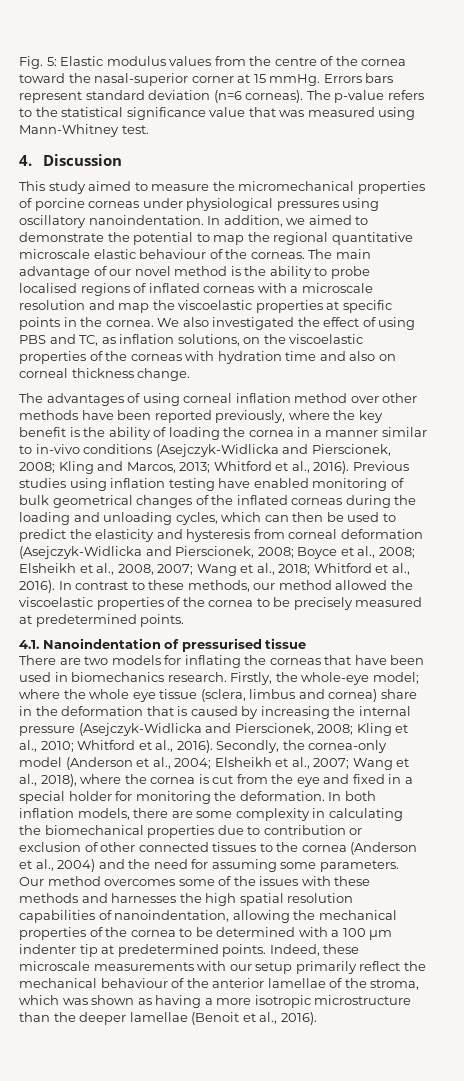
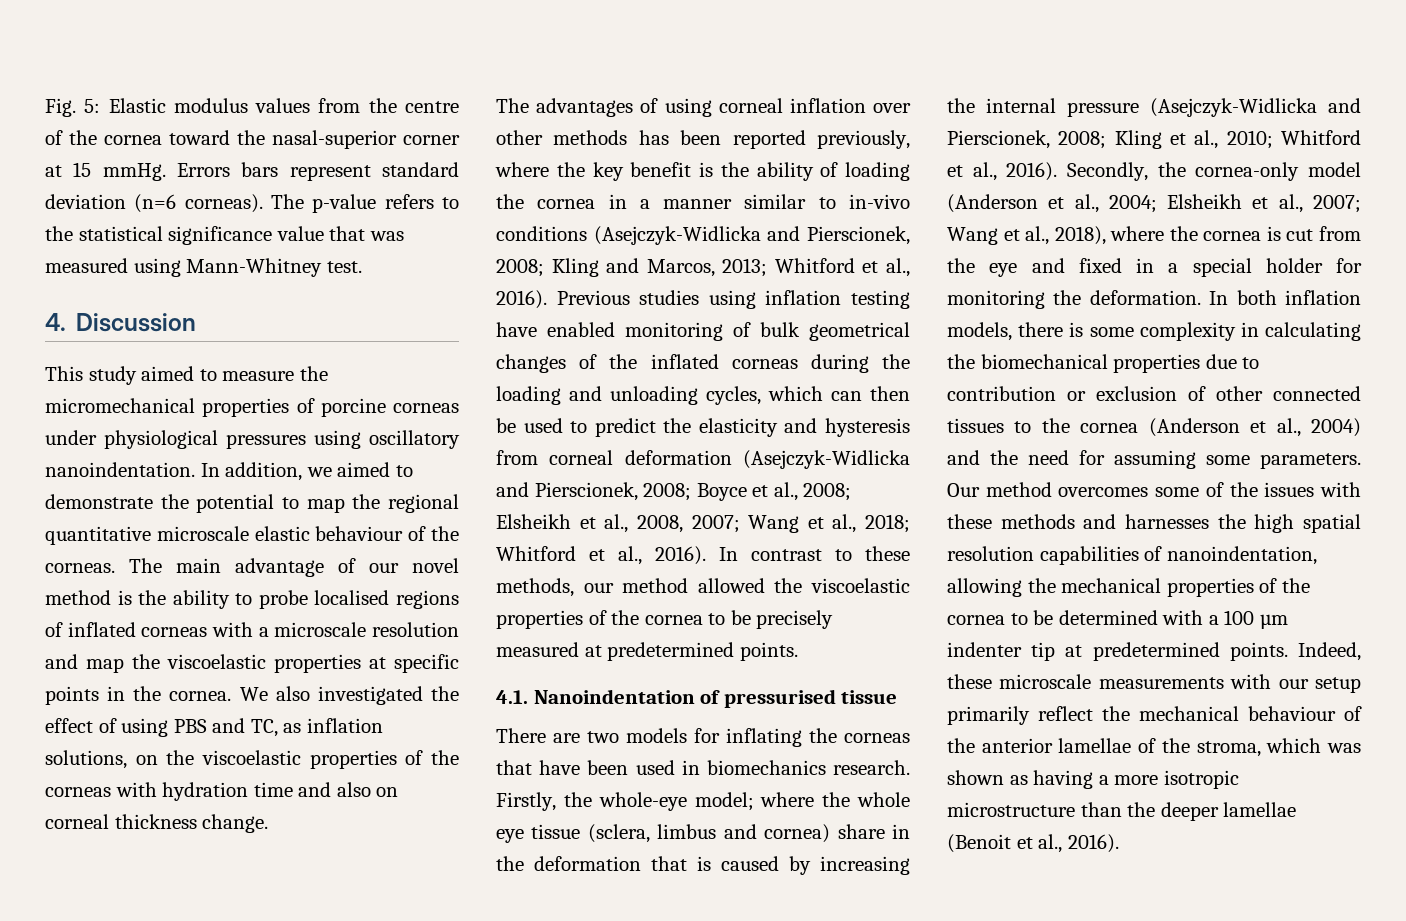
[294,393,348,403] method -> (866, 105) none
[81,410,114,420] have -> [638,130,669,145] has
[171,811,193,818] are -> [1069,322,1084,337] is

